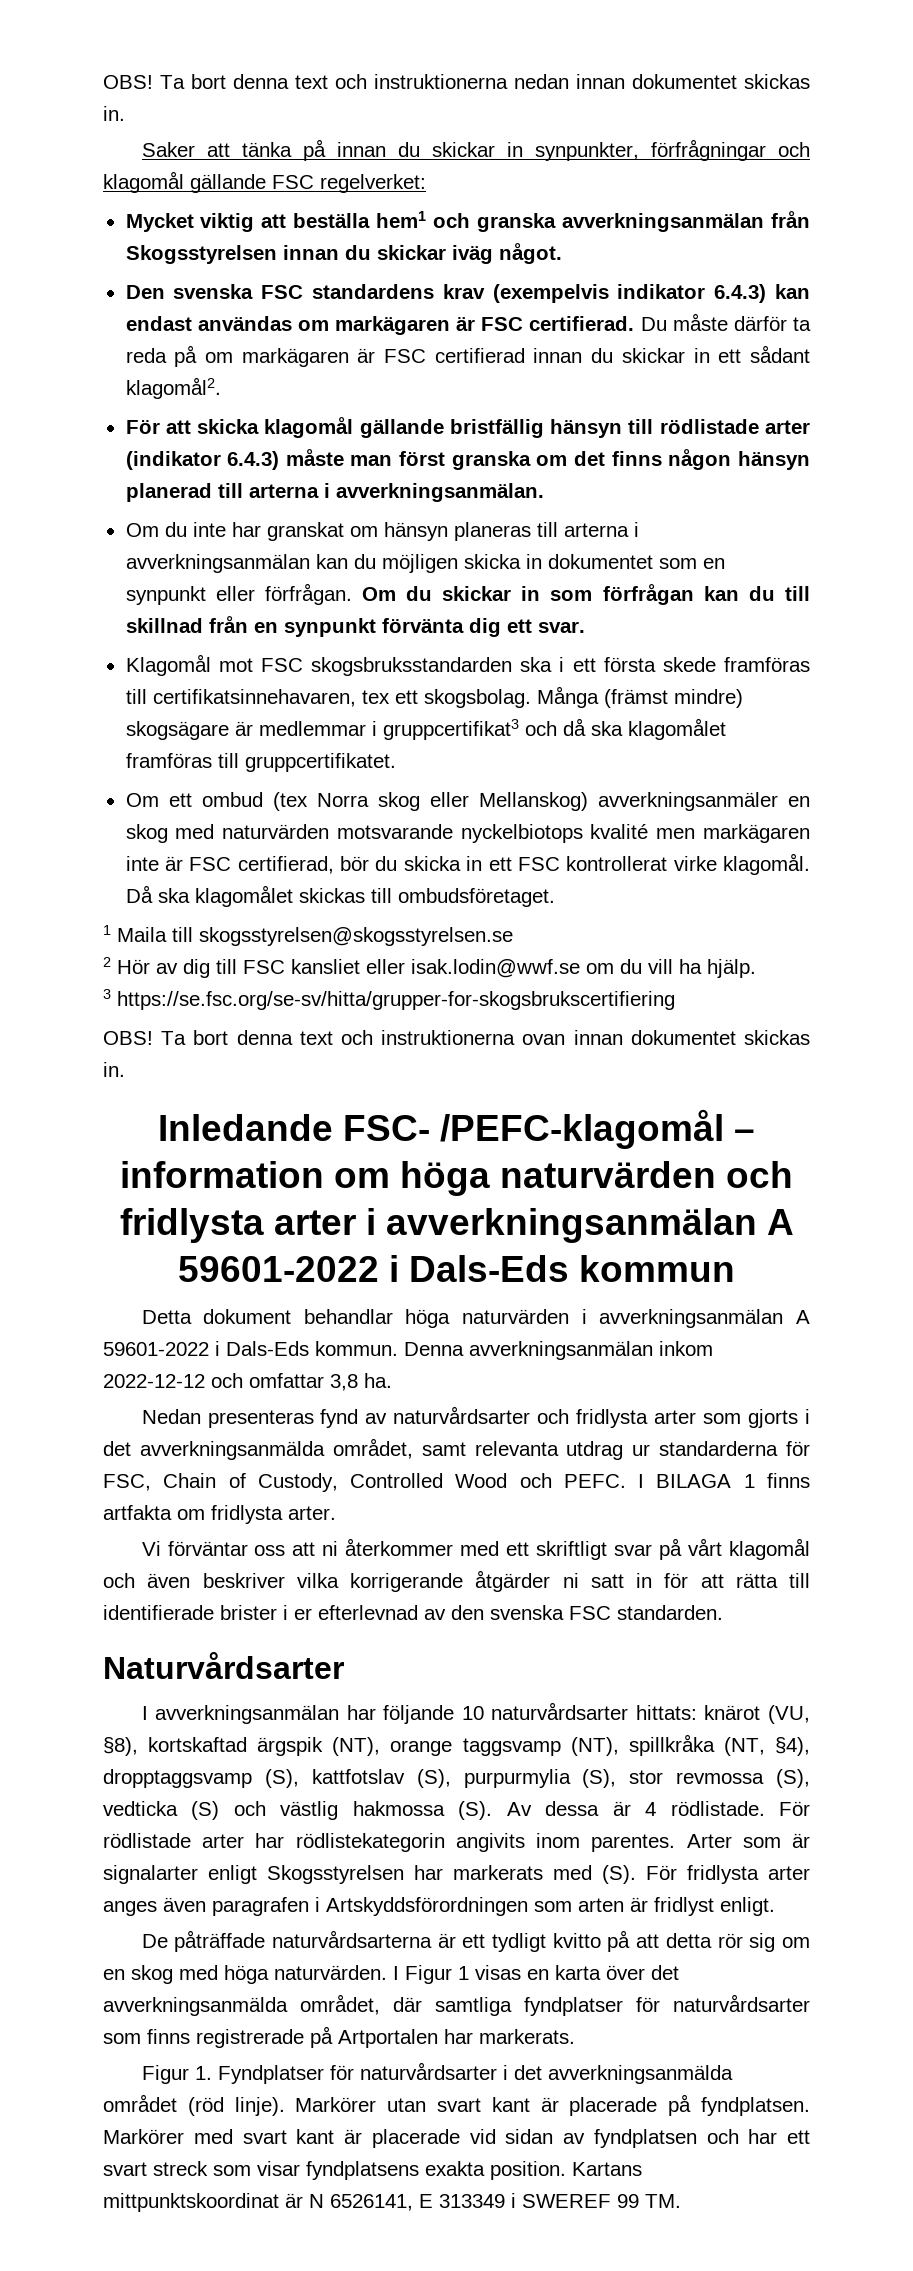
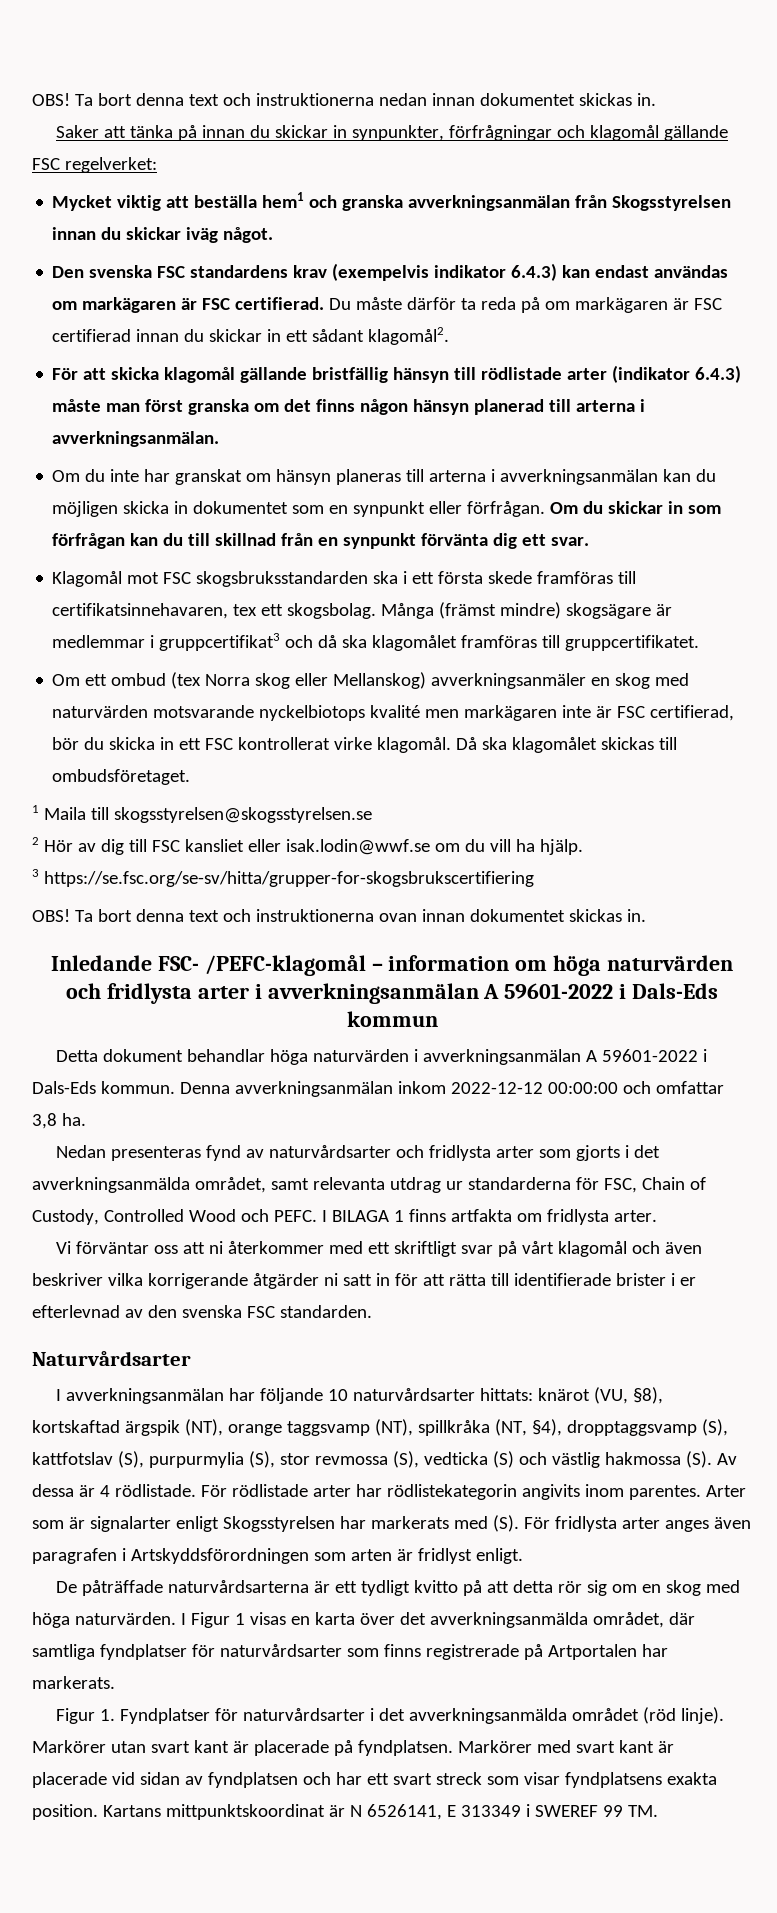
(205, 1381) none -> [547,1082,618,1094] 00:00:00

